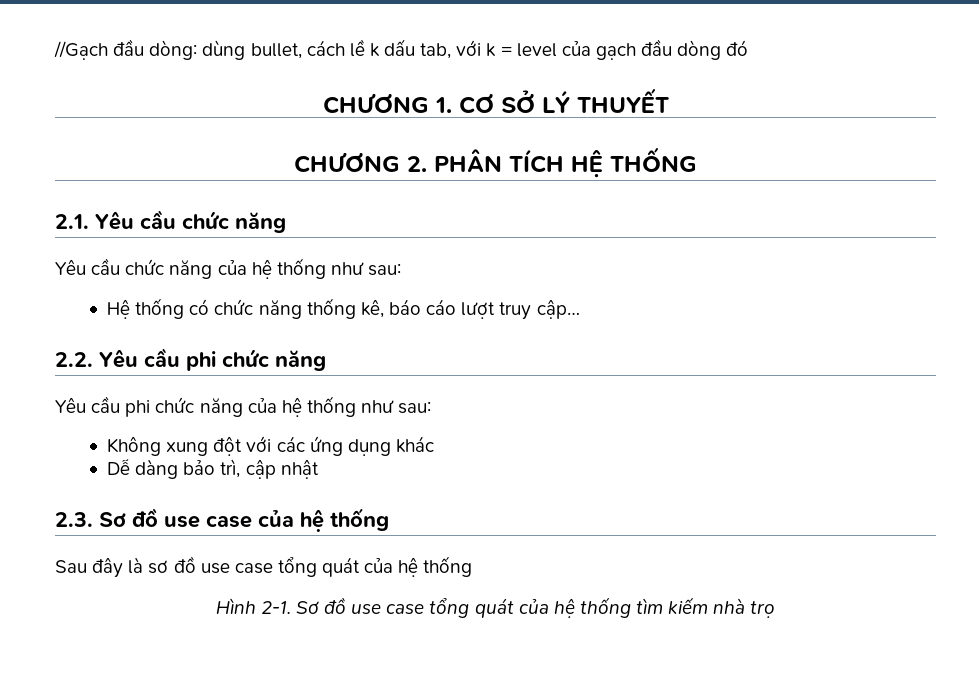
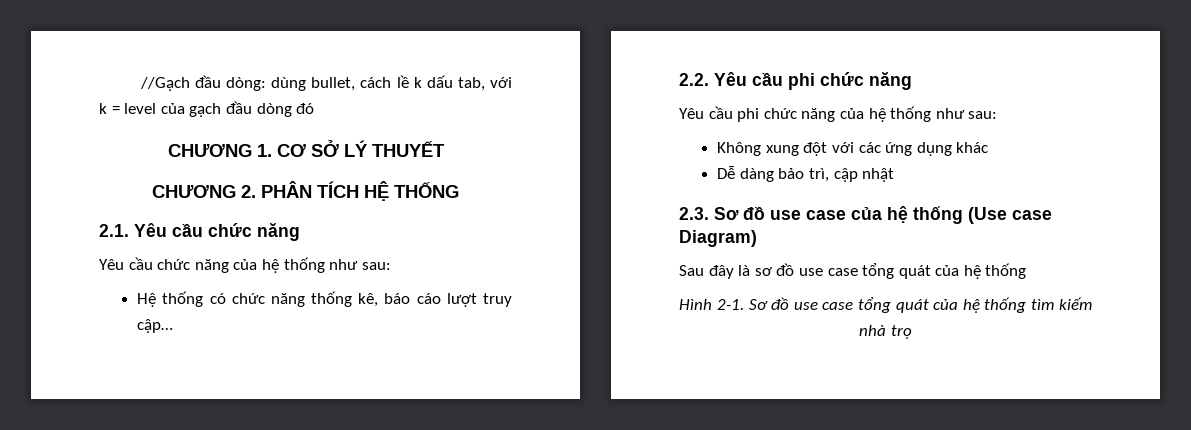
(389, 519) none -> [968,207,1052,224] [679,230,757,247] (Use case Diagram)

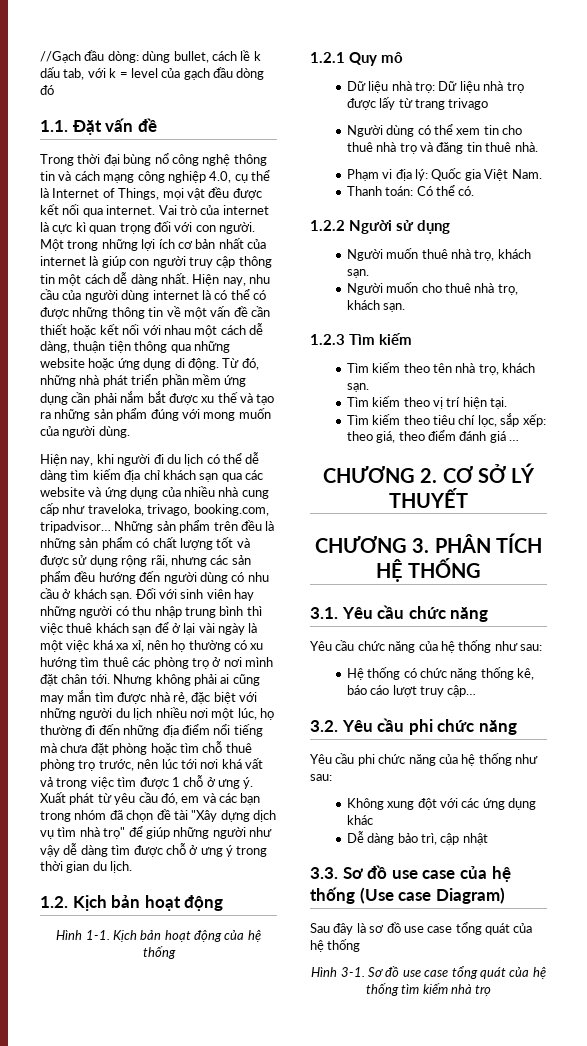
[167,144,272,157] // CHƯƠNG 1. -> [40,118,157,135] [40,153,267,166] [40,170,270,183] [40,187,262,200] [40,204,269,217] [40,221,255,234] [40,238,266,251] [40,256,272,268] [40,272,270,286] [40,289,266,302] [40,306,270,319] [40,323,263,337] [40,341,230,353] [40,358,259,370] [40,374,247,387] [40,391,275,405] [40,408,271,421] [40,426,130,438] [40,452,260,466] [40,469,263,482] [40,486,269,499] [40,503,269,516] [40,520,275,533] [40,537,250,550] [40,555,251,567] [40,571,269,584] [40,588,254,601] [40,606,262,618] [40,622,258,635] [40,640,264,652] [40,657,273,669] [40,674,260,686] [40,690,257,704] [40,707,274,720] [40,724,263,737] [40,741,252,755] [40,758,263,771] [40,775,254,789] [40,792,261,805] [40,809,276,822] [40,826,272,839] [40,843,268,857] [40,861,133,873] [40,895,224,911] [56,930,261,942] [142,946,176,959] [310,52,403,66] [346,81,524,93] [346,97,489,110] [346,124,523,137] [346,142,538,154] [346,168,542,181] [346,185,475,196] [310,220,450,234] [346,248,531,261] [346,269,369,278] [346,282,518,295] [346,300,406,312] [310,333,412,345] [346,362,536,375] [346,383,369,392] [346,396,508,409] [346,413,546,427] [346,430,520,443] [322,466,438,483] // 1.1. Đặt vấn đề // Trong thời đại bùng nổ công nghệ thông tin và cách mạng công nghiệp 4.0, cụ thể là Internet of Things, mọi vật đều được kết nối qua internet. Vai trò của internet là cực kì quan trọng đối với con người. Một trong những lợi ích cơ bản nhất của internet là giúp con người truy cập thông tin một cách dễ dàng nhất. Hiện nay, nhu cầu của người dùng internet là có thể có được những thông tin về một vấn đề cần thiết hoặc kết nối với nhau một cách dễ dàng, thuận tiện thông qua những website hoặc ứng dụng di động. Từ đó, những nhà phát triển phần mềm ứng dụng cần phải nắm bắt được xu thế và tạo ra những sản phẩm đúng với mong muốn của người dùng. // Hiện nay, khi người đi du lịch có thể dễ dàng tìm kiếm địa chỉ khách sạn qua các website và ứng dụng của nhiều nhà cung cấp như traveloka, trivago, booking.com, tripadvisor… Những sản phẩm trên đều là những sản phẩm có chất lượng tốt và được sử dụng rộng rãi, nhưng các sản phẩm đều hướng đến người dùng có nhu cầu ở khách sạn. Đối với sinh viên hay những người có thu nhập trung bình thì việc thuê khách sạn để ở lại vài ngày là một việc khá xa xỉ, nên họ thường có xu hướng tìm thuê các phòng trọ ở nơi mình đặt chân tới. Nhưng không phải ai cũng may mắn tìm được nhà rẻ, đặc biệt với những người du lịch nhiều nơi một lúc, họ thường đi đến những địa điểm nổi tiếng mà chưa đặt phòng hoặc tìm chỗ thuê phòng trọ trước, nên lúc tới nơi khá vất vả trong việc tìm được 1 chỗ ở ưng ý. Xuất phát từ yêu cầu đó, em và các bạn trong nhóm đã chọn đề tài "Xây dựng dịch vụ tìm nhà trọ" để giúp những người như vậy dễ dàng tìm được chỗ ở ưng ý trong thời gian du lịch. // 1.2. Kịch bản hoạt động // Hình 1-1. Kịch bản hoạt động của hệ thống // 1.2.1 Quy mô // Dữ liệu nhà trọ: Dữ liệu nhà trọ được lấy từ trang trivago // Người dùng có thể xem tin cho thuê nhà trọ và đăng tin thuê nhà. // Phạm vi địa lý: Quốc gia Việt Nam. // Thanh toán: Có thể có. // 1.2.2 Người sử dụng // Người muốn thuê nhà trọ, khách sạn. // Người muốn cho thuê nhà trọ, khách sạn. // 1.2.3 Tìm kiếm // Tìm kiếm theo tên nhà trọ, khách sạn. // Tìm kiếm theo vị trí hiện tại. // Tìm kiếm theo tiêu chí lọc, sắp xếp: theo giá, theo điểm đánh giá … // CHƯƠNG 2.
[241,185,256,198] 2. -> [412,538,430,553] 3.
[99,224,129,237] 2.1. -> [310,607,338,619] 3.1.
[679,73,709,86] 2.2. -> [310,720,338,732] 3.2.
[679,207,709,220] 2.3. -> [310,867,338,879] 3.3.
[717,299,745,310] 2-1. -> [340,967,365,977] 3-1.

